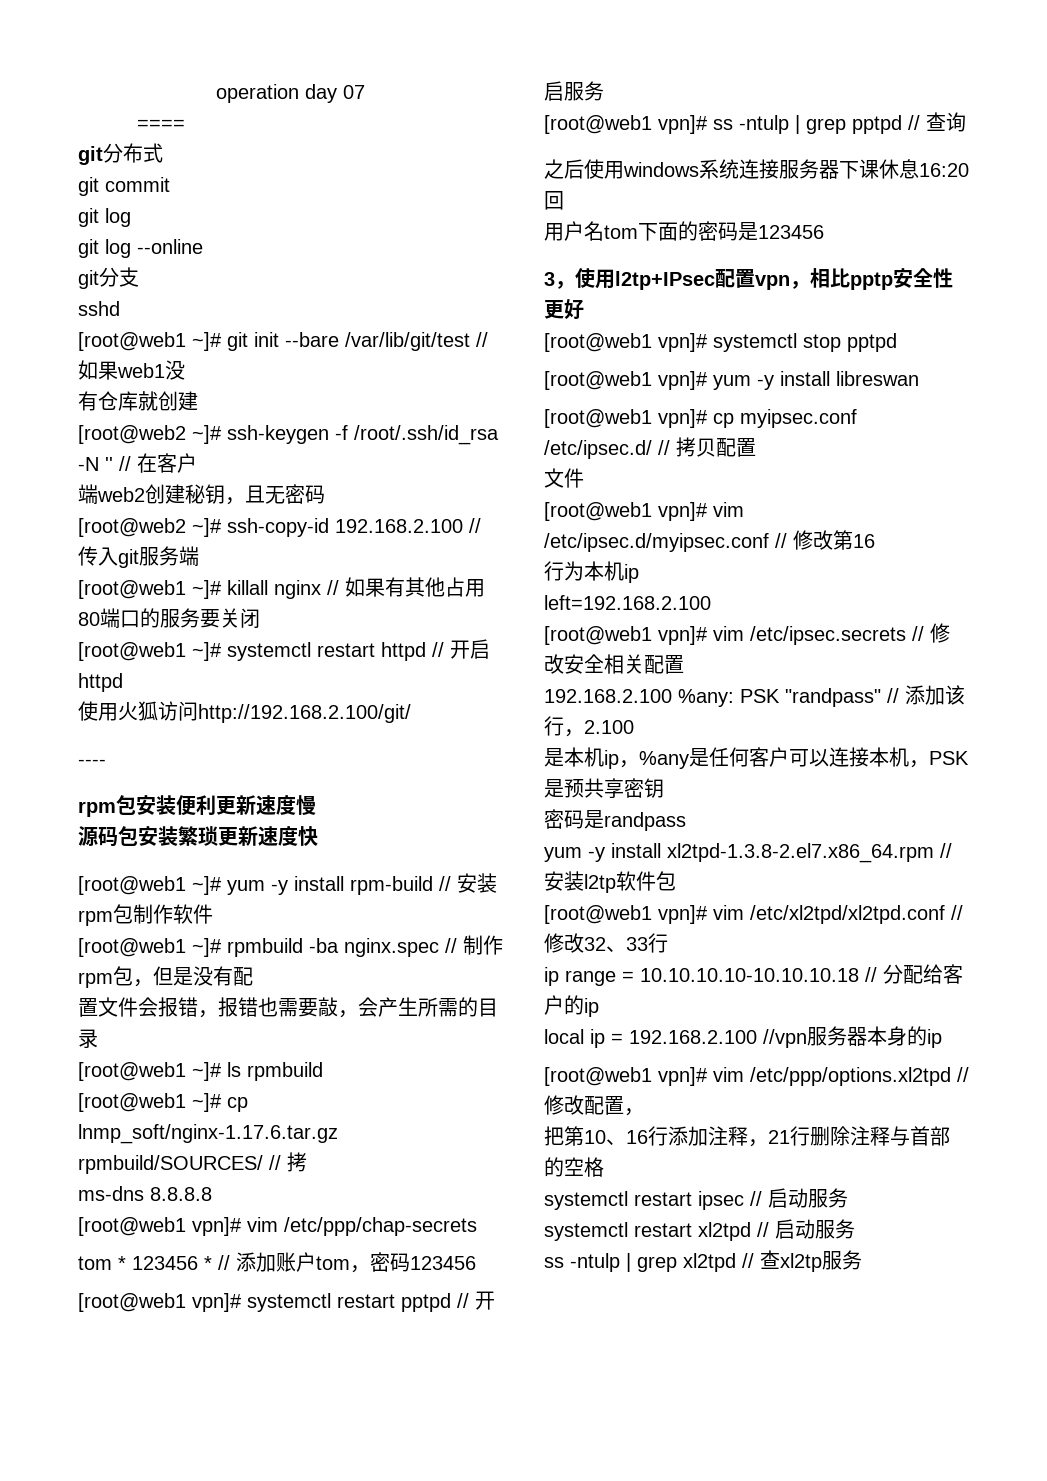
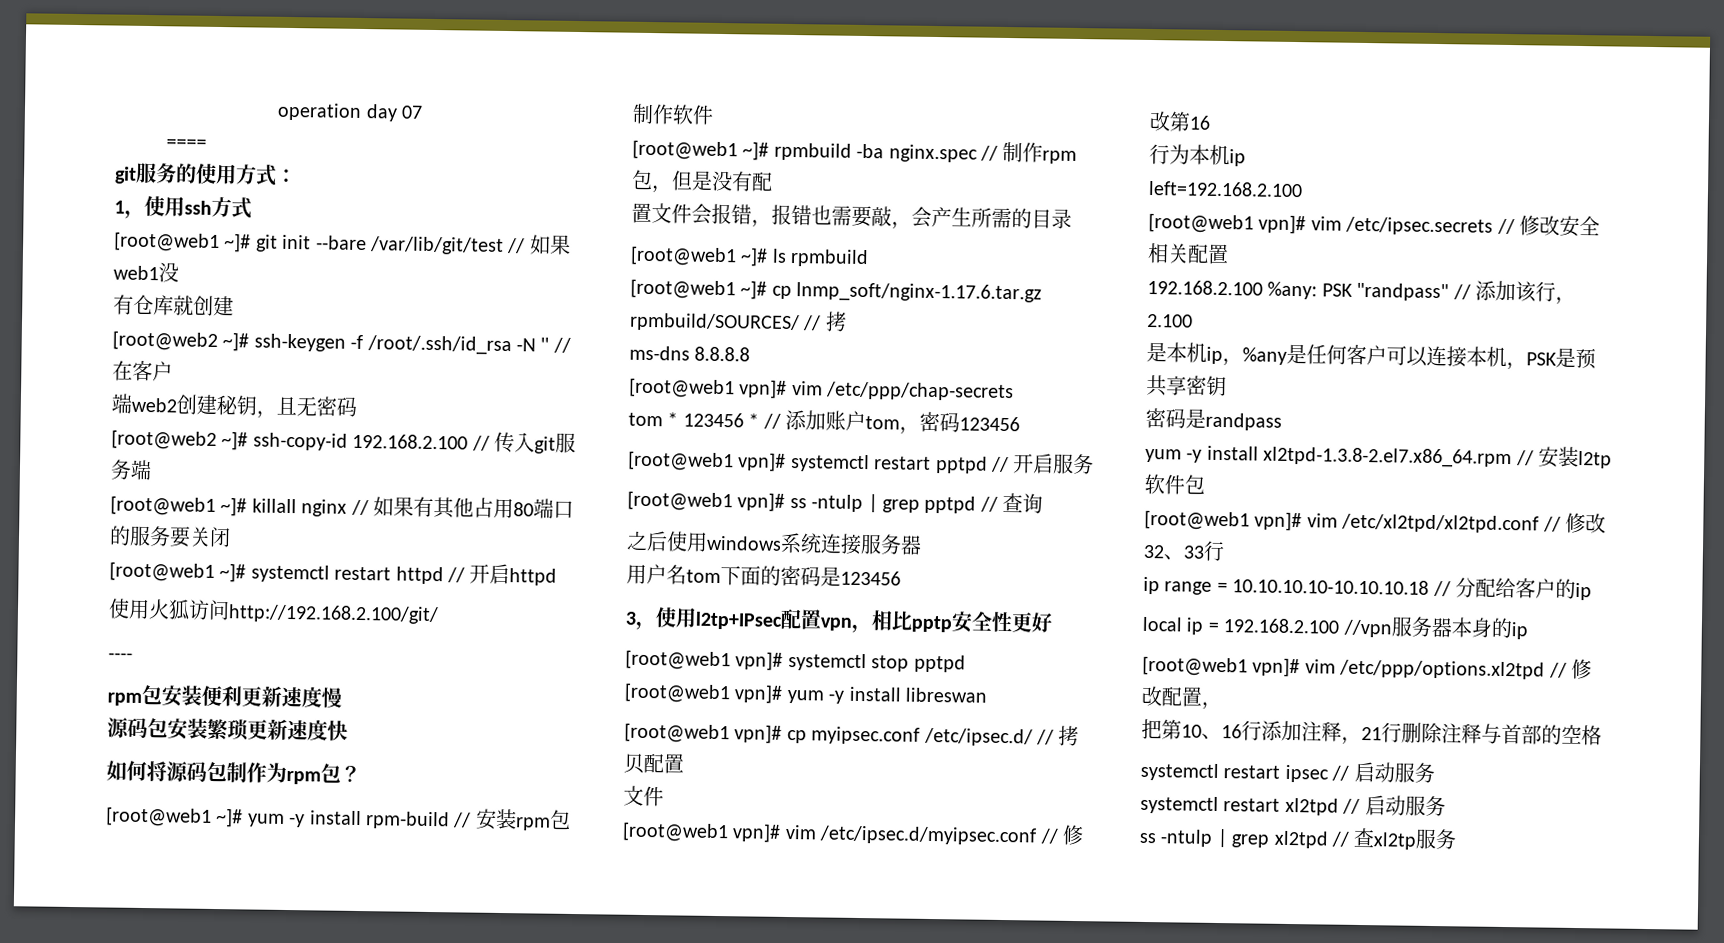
[103,143,163,163] [78,177,170,196] [78,208,131,227] [78,239,203,258] [78,267,139,289] [78,301,120,316] 分布式 // git commit // git log // git log --online // git分支 // sshd -> [135,162,297,186] [114,195,252,219] 服务的使用方式： // 1，使用ssh方式
(318, 836) none -> [106,760,361,785] // 如何将源码包制作为rpm包？
[839,159,969,179] [544,191,564,210] 下课休息16:20回 -> (922, 545) none

